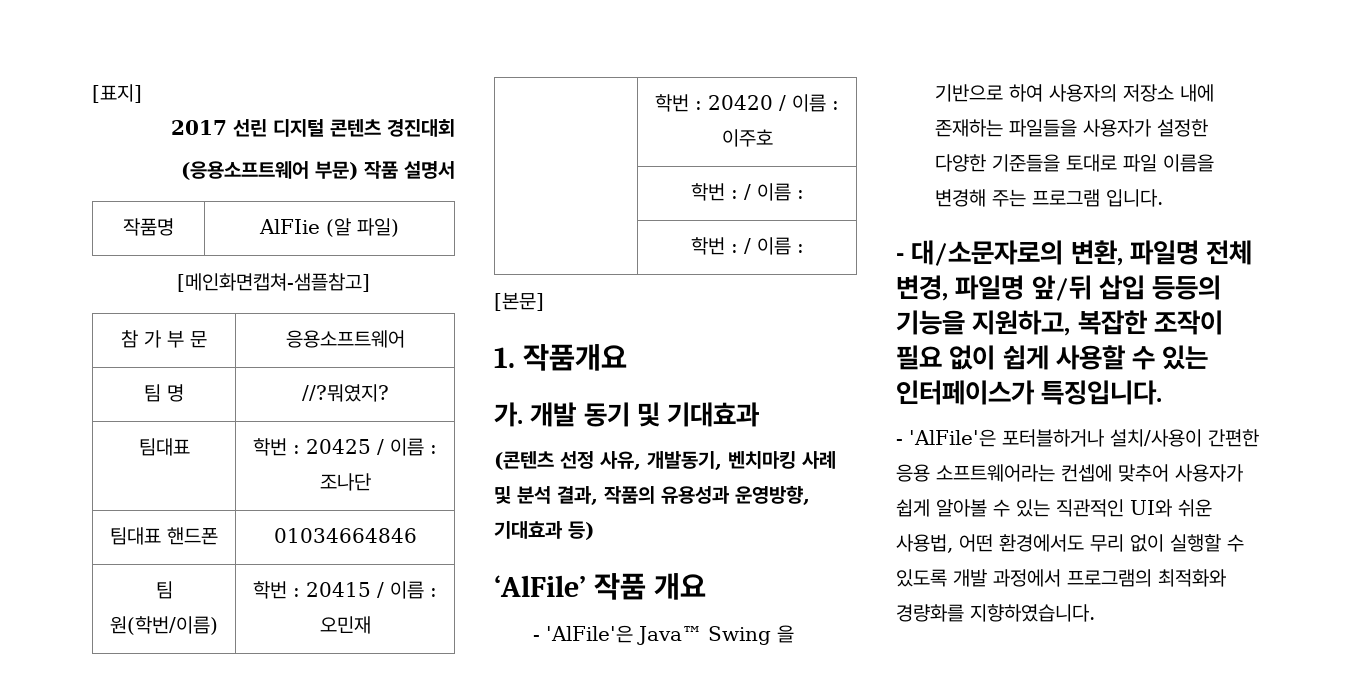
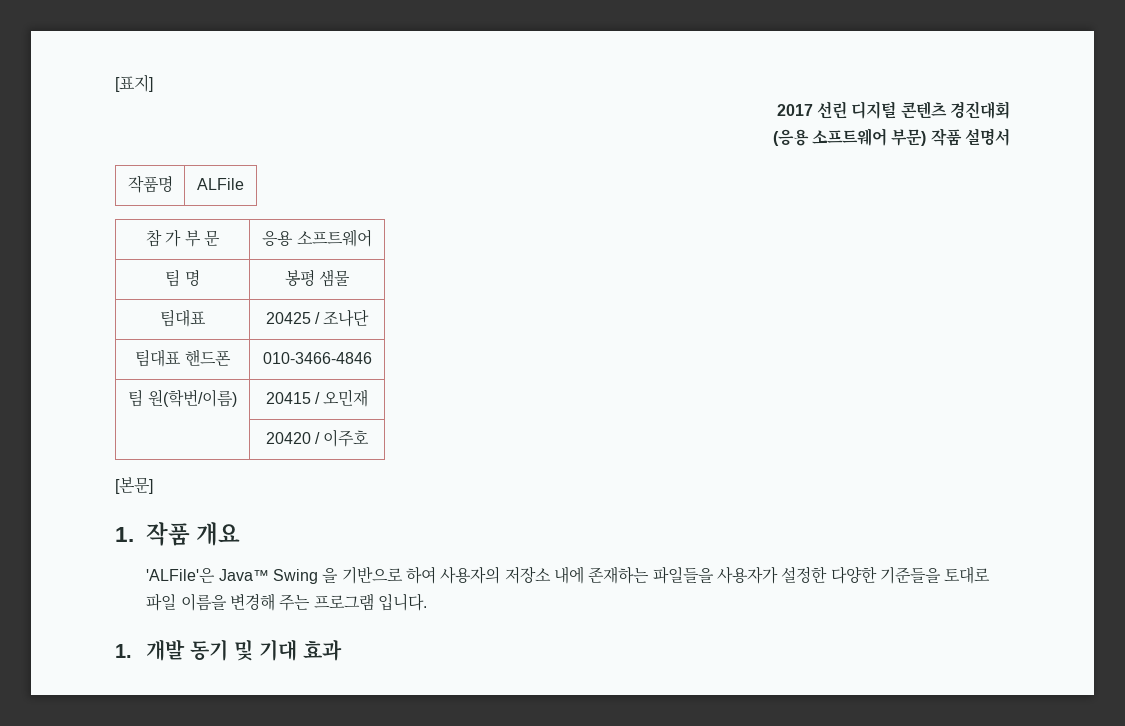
[181,161,309,180] (응용소프트웨어 -> [772,128,888,146] (응용 소프트웨어
[259,218,399,237] [177,273,370,292] AlFIie (알 파일) // [메인화면캡쳐-샘플참고] -> [197,178,244,190] ALFile
[285,330,405,348] 응용소프트웨어 -> [262,229,372,247] 응용 소프트웨어
[301,384,389,402] //?뭐였지? -> [284,269,351,287] 봉평 샘물
[252,438,437,456] 학번 : 20425 / 이름 : -> [265,312,320,324] 20425 /
[273,528,417,543] 01034664846 -> [262,352,372,364] 010-3466-4846
[252,581,437,599] [319,616,371,634] [655,94,839,112] [721,129,773,147] [690,183,804,201] [690,237,804,255] [494,292,544,311] [494,344,628,371] [494,402,760,427] [494,451,836,470] [494,485,810,505] [494,521,594,540] [494,575,586,597] 학번 : 20415 / 이름 : 오민재 // | 학번 : 20420 / 이름 : 이주호 // | 학번 : / 이름 : // | 학번 : / 이름 : // [본문] // 1. 작품개요 // 가. 개발 동기 및 기대효과 // (콘텐츠 선정 사유, 개발동기, 벤치마킹 사례 및 분석 결과, 작품의 유용성과 운영방향, 기대효과 등) // ‘AlFile’ -> [265,389,369,407] [265,429,370,447] [115,477,153,494] [115,527,134,542] 20415 / 오민재 // | 20420 / 이주호 // [본문] // 1.
[533,625,634,643] - 'AlFile'은 -> [146,568,216,583] 'ALFile'은
[896,240,1253,266] [896,275,1222,301] [896,310,1223,336] [896,345,1209,370] [896,380,1163,405] [896,429,1259,447] [896,464,1243,482] [896,499,1212,517] [896,534,1244,553] [896,569,1226,587] [896,604,1095,622] - 대/소문자로의 변환, 파일명 전체 변경, 파일명 앞/뒤 삽입 등등의 기능을 지원하고, 복잡한 조작이 필요 없이 쉽게 사용할 수 있는 인터페이스가 특징입니다. // - 'AlFile'은 포터블하거나 설치/사용이 간편한 응용 소프트웨어라는 컨셉에 맞추어 사용자가 쉽게 알아볼 수 있는 직관적인 UI와 쉬운 사용법, 어떤 환경에서도 무리 없이 실행할 수 있도록 개발 과정에서 프로그램의 최적화와 경량화를 지향하였습니다. -> [115,639,343,661] 1. 개발 동기 및 기대 효과

